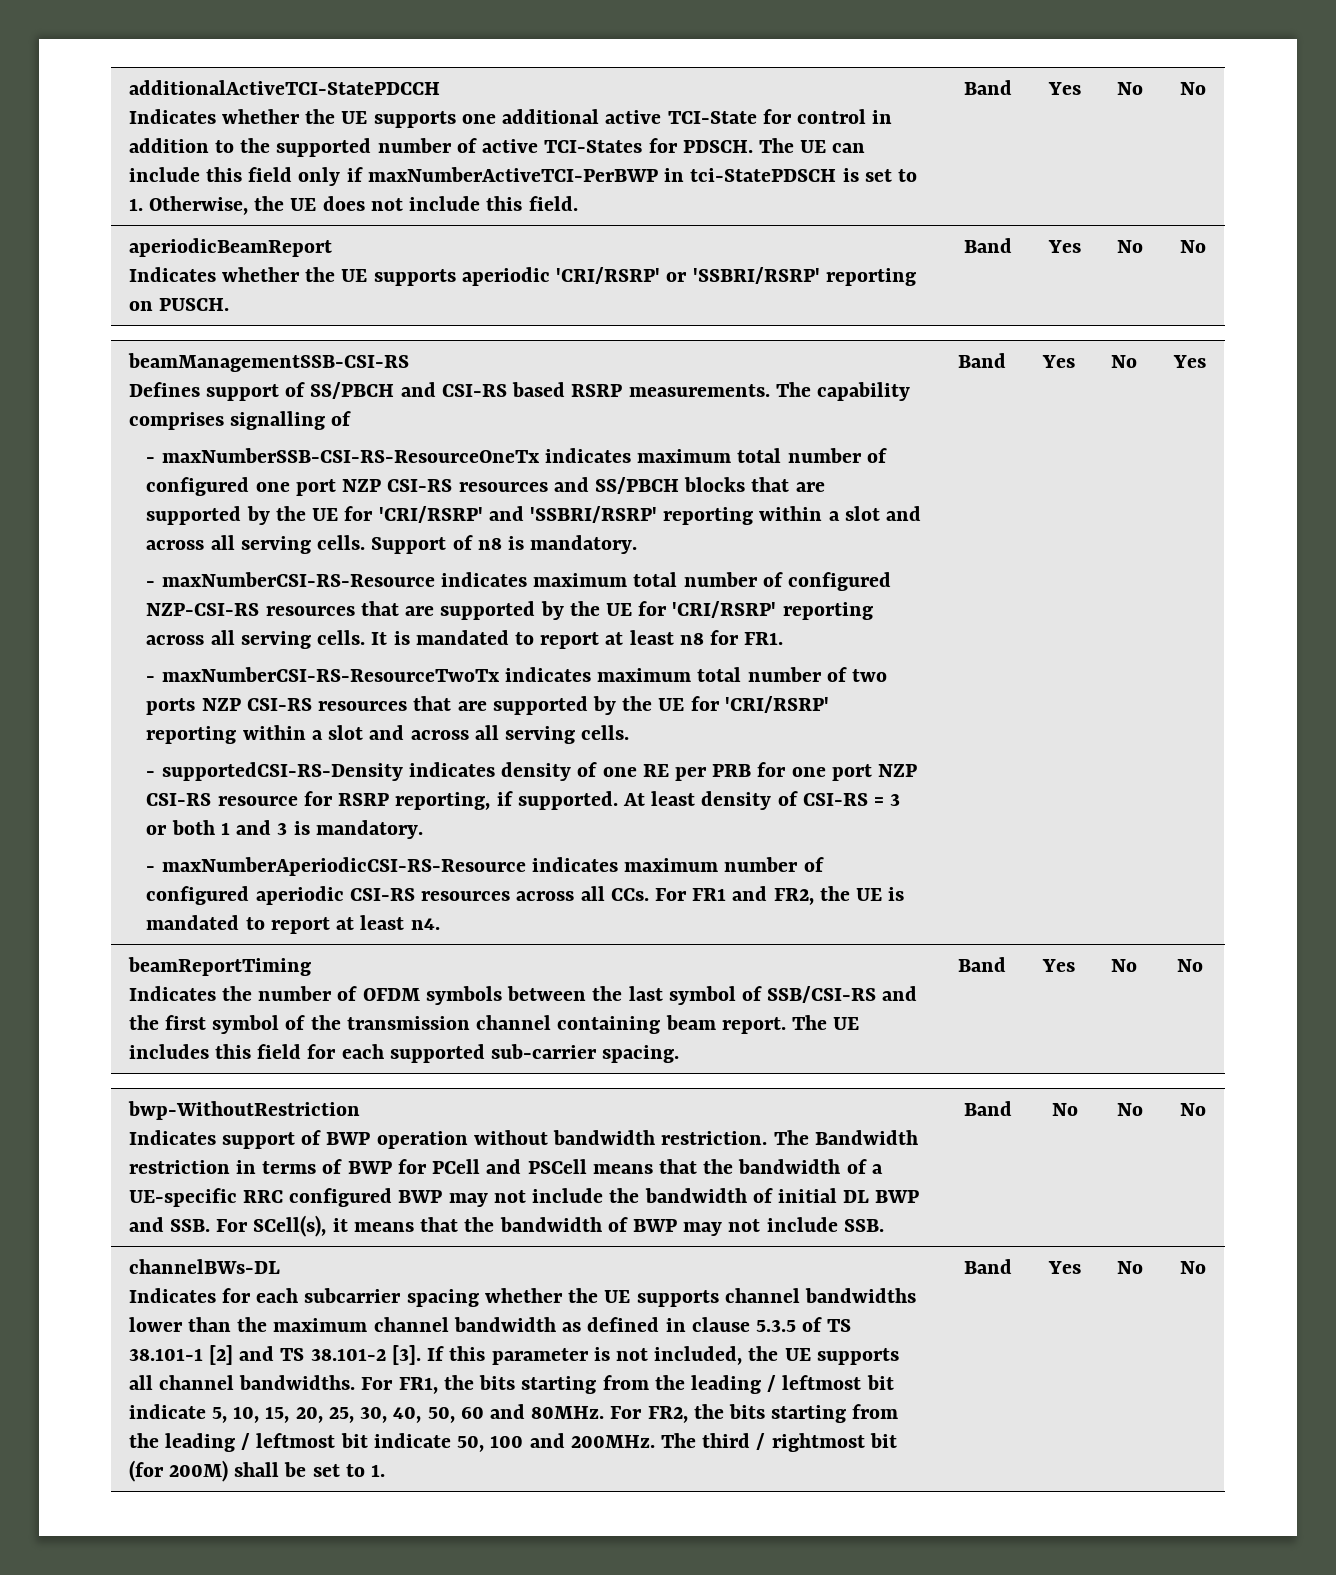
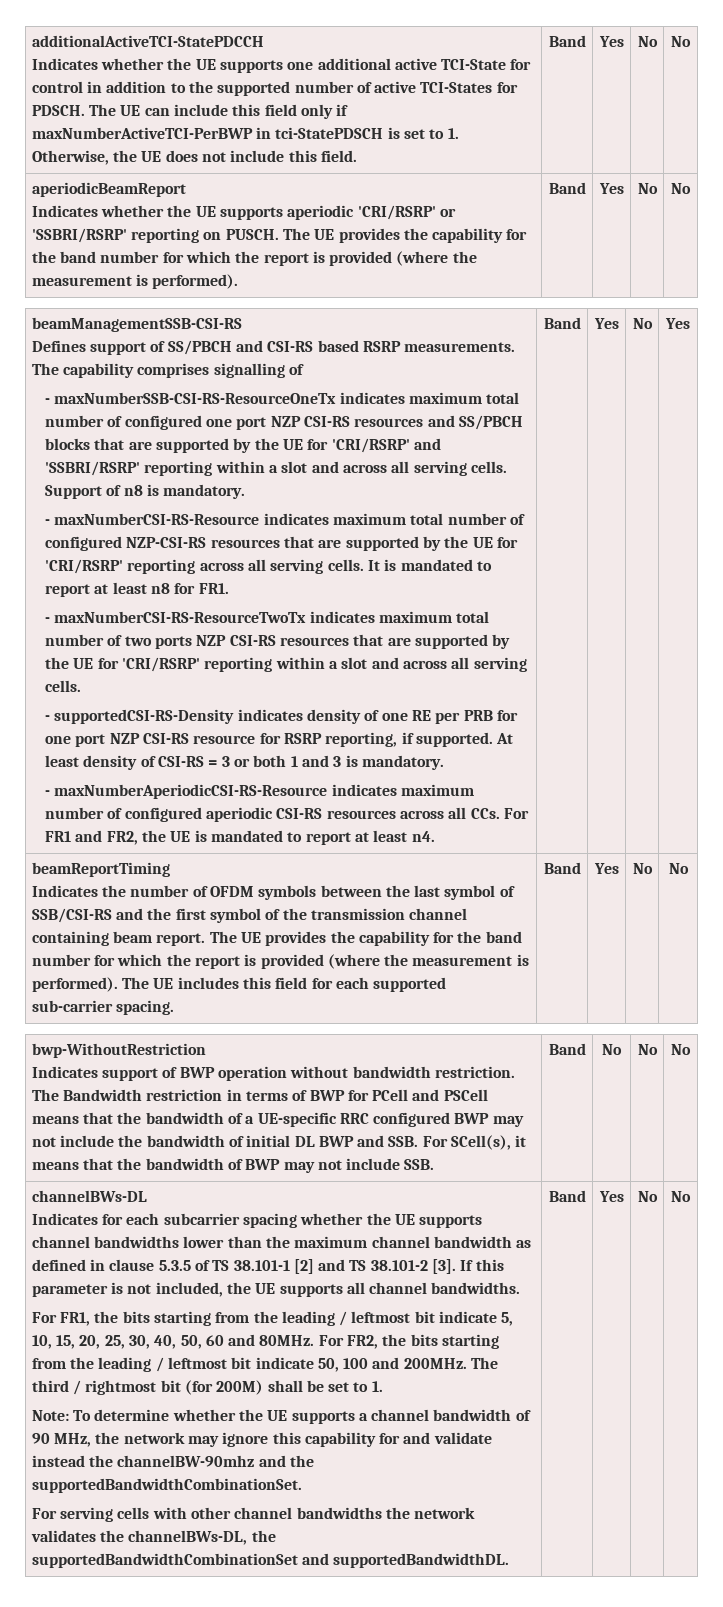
(230, 304) none -> [282,228,528,243] [31,251,477,266] [31,274,239,289] The UE provides the capability for the band number for which the report is provided (where the measurement is performed).
(860, 1023) none -> [265,931,522,946] [31,954,529,969] [31,977,174,992] provides the capability for the band number for which the report is provided (where the measurement is performed). The UE
(356, 1382) none -> (521, 1288) //
(386, 1470) none -> [31,1409,531,1424] [31,1432,492,1447] [31,1455,314,1467] [31,1478,302,1493] [31,1507,476,1522] [30,1530,276,1545] [31,1553,510,1568] // Note: To determine whether the UE supports a channel bandwidth of 90 MHz, the network may ignore this capability for and validate instead the channelBW-90mhz and the supportedBandwidthCombinationSet. // For serving cells with other channel bandwidths the network validates the channelBWs-DL, the supportedBandwidthCombinationSet and supportedBandwidthDL.

